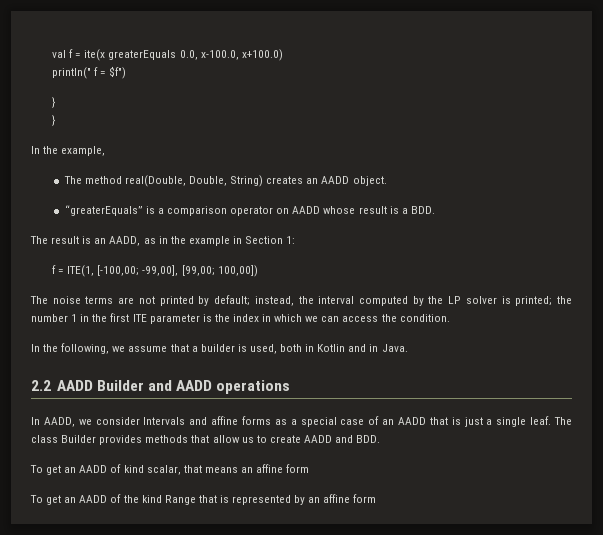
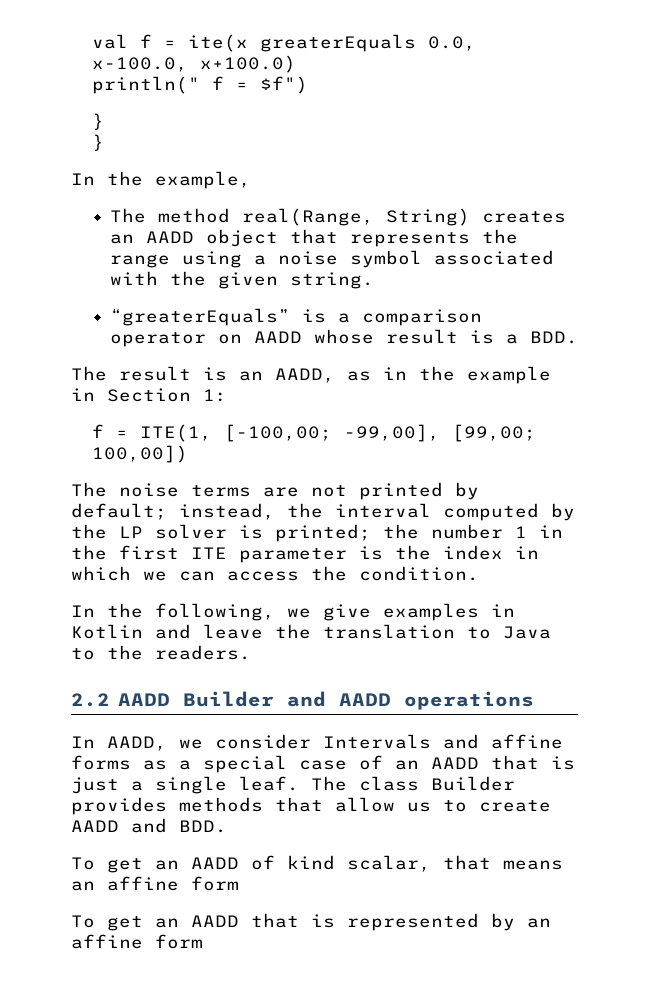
[124,175,228,187] real(Double, Double, -> [241,208,374,226] real(Range,
[352,176,387,186] object. -> [205,229,518,247] [109,250,554,268] [109,271,374,289] object that represents the range using a noise symbol associated with the given string.
[128,344,408,354] assume that a builder is used, both in Kotlin and in Java. -> [323,603,515,621] [71,624,551,639] [71,645,251,660] give examples in Kotlin and leave the translation to Java to the readers.
[110,494,196,505] of the kind Range -> (239, 921) none

